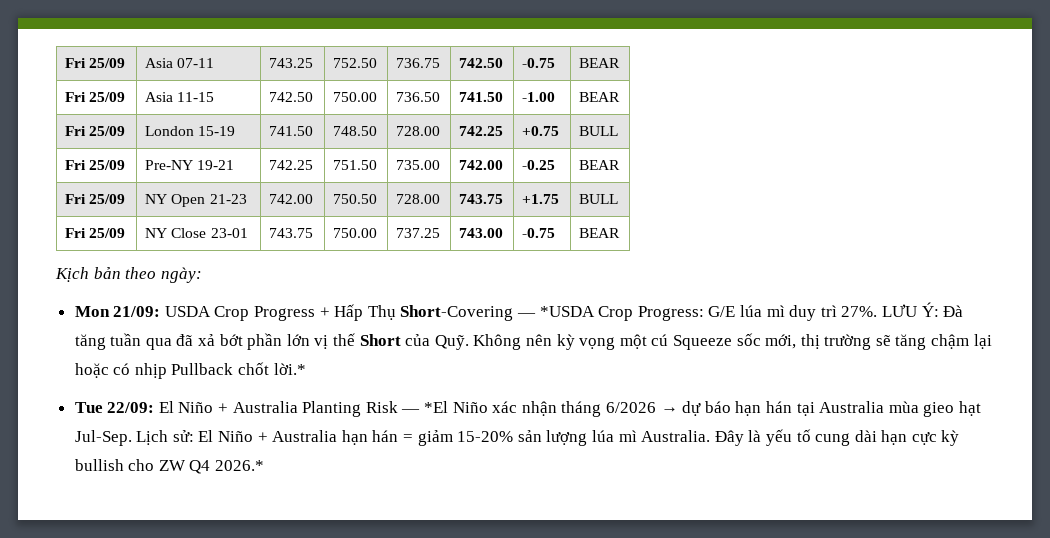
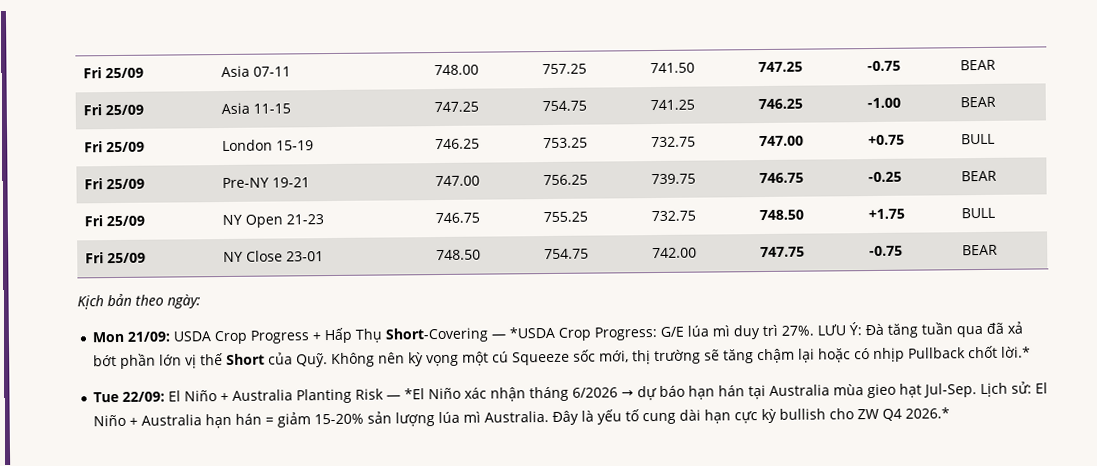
[269,58,314,68] [333,58,378,68] [396,58,441,68] [459,58,504,68] 743.25 | 752.50 | 736.75 | 742.50 -> [433,64,479,76] [541,63,587,75] [649,62,695,74] [757,61,803,73] 748.00 | 757.25 | 741.50 | 747.25
[269,92,314,102] [333,92,378,102] [396,92,441,102] [459,92,504,102] 742.50 | 750.00 | 736.50 | 741.50 -> [433,101,479,113] [541,100,587,112] [649,99,695,111] [757,98,803,110] 747.25 | 754.75 | 741.25 | 746.25
[269,126,314,136] [333,126,378,136] [396,126,441,136] [459,126,504,136] 741.50 | 748.50 | 728.00 | 742.25 -> [434,138,480,150] [542,137,588,149] [650,136,696,148] [758,135,804,147] 746.25 | 753.25 | 732.75 | 747.00
[269,160,314,170] [333,160,378,170] [396,160,441,170] [459,160,504,170] 742.25 | 751.50 | 735.00 | 742.00 -> [434,175,480,187] [542,174,588,186] [650,173,696,185] [758,172,804,184] 747.00 | 756.25 | 739.75 | 746.75
[269,194,314,204] [333,194,378,204] [396,194,441,204] [459,194,504,204] 742.00 | 750.50 | 728.00 | 743.75 -> [434,212,480,224] [542,211,588,223] [650,210,696,222] [758,209,804,221] 746.75 | 755.25 | 732.75 | 748.50
[269,228,314,238] [333,228,378,238] [396,228,441,238] [459,228,504,238] 743.75 | 750.00 | 737.25 | 743.00 -> [435,249,481,261] [543,248,589,260] [651,247,697,259] [759,246,805,258] 748.50 | 754.75 | 742.00 | 747.75

